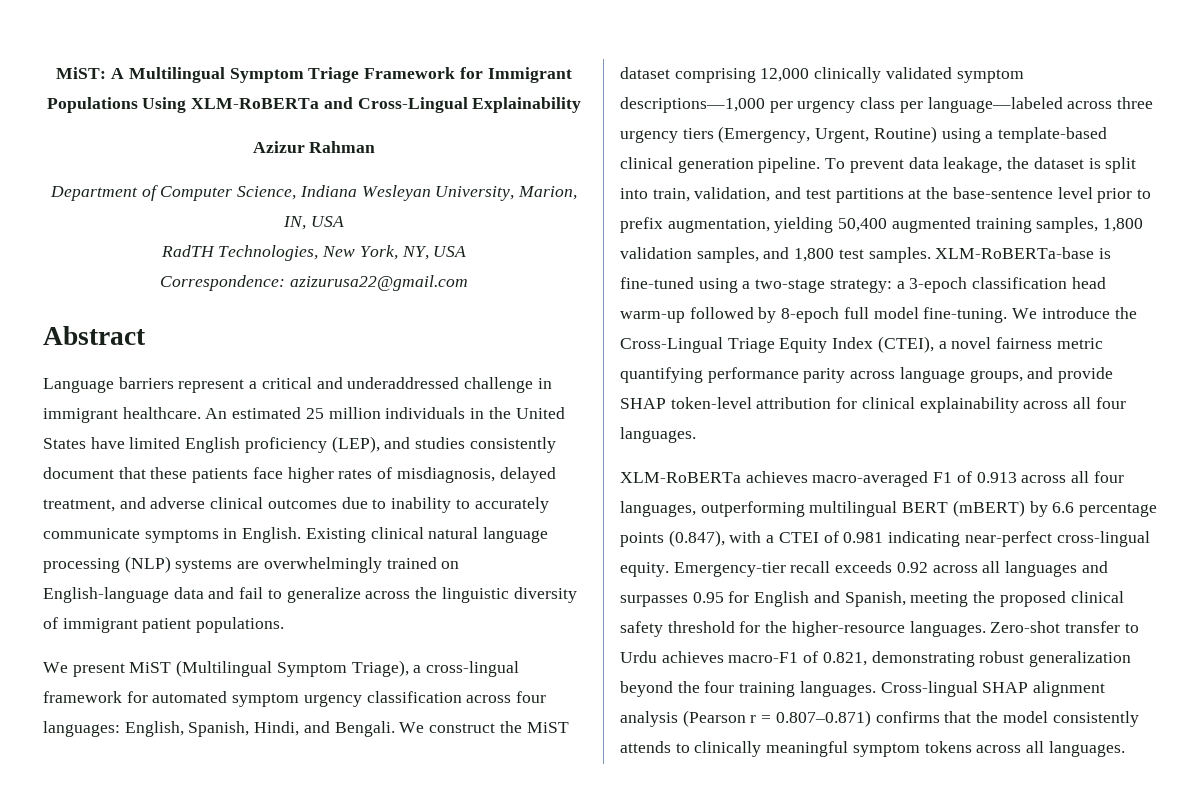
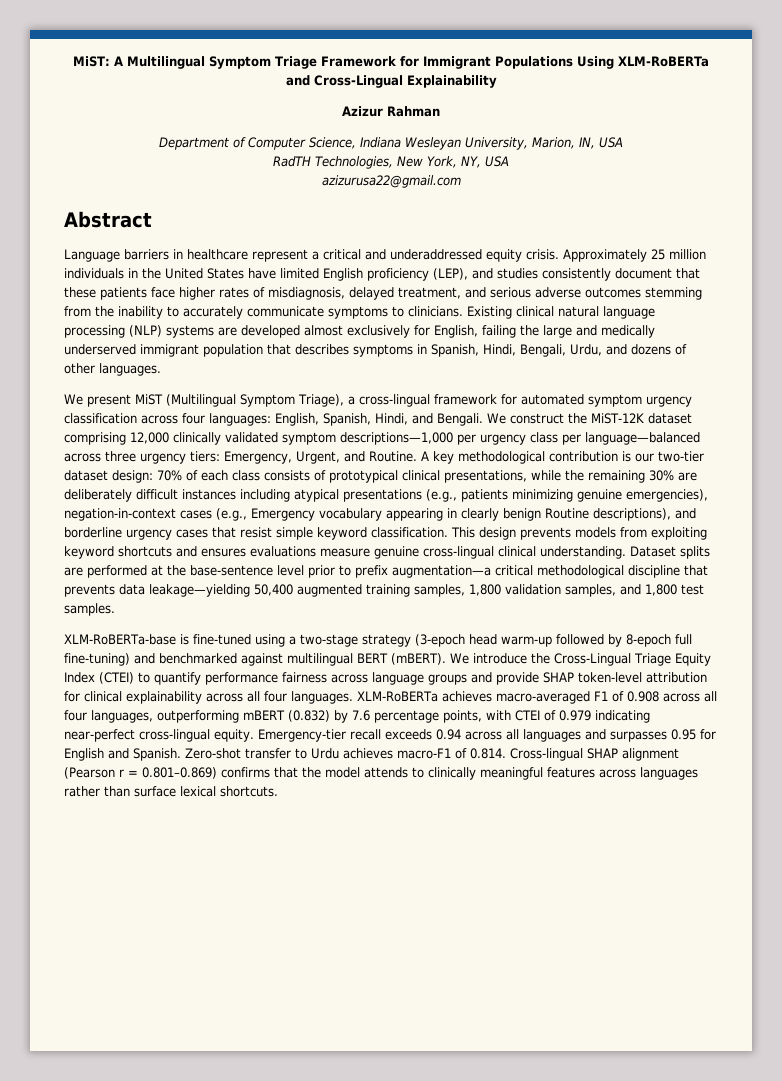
[160,275,286,291] Correspondence: -> (509, 161) none
(174, 383) none -> [173,249,248,260] in healthcare
[464,377,552,393] [43,407,302,423] challenge in immigrant healthcare. An estimated -> [486,249,647,262] equity crisis. Approximately
[150,497,387,509] adverse clinical outcomes due to -> [490,287,702,300] [64,306,114,317] serious adverse outcomes stemming from the
[223,527,302,543] in English. -> [392,306,463,317] to clinicians.
[263,557,460,573] [43,587,577,603] [43,617,285,633] overwhelmingly trained on English-language data and fail to generalize across the linguistic diversity of immigrant patient populations. -> [241,325,655,338] [64,344,687,357] [64,363,161,376] developed almost exclusively for English, failing the large and medically underserved immigrant population that describes symptoms in Spanish, Hindi, Bengali, Urdu, and dozens of other languages.
[526,722,569,733] MiST -> [591,413,644,424] MiST-12K
[927,97,1063,113] language—labeled -> [585,432,700,445] language—balanced
[682,126,1108,143] [620,157,1137,173] [620,187,904,203] tiers (Emergency, Urgent, Routine) using a template-based clinical generation pipeline. To prevent data leakage, the dataset is split into train, validation, and test partitions -> [190,451,704,464] [64,470,697,483] [64,489,708,502] [64,508,696,521] [64,527,707,540] [64,546,710,559] [64,565,147,578] tiers: Emergency, Urgent, and Routine. A key methodological contribution is our two-tier dataset design: 70% of each class consists of prototypical clinical presentations, while the remaining 30% are deliberately difficult instances including atypical presentations (e.g., patients minimizing genuine emergencies), negation-in-context cases (e.g., Emergency vocabulary appearing in clearly benign Routine descriptions), and borderline urgency cases that resist simple keyword classification. This design prevents models from exploiting keyword shortcuts and ensures evaluations measure genuine cross-lingual clinical understanding. Dataset splits are performed
[667,217,834,233] augmentation, yielding -> [392,565,708,578] [64,584,250,597] augmentation—a critical methodological discipline that prevents data leakage—yielding
(931, 255) none -> (115, 609) //
[829,277,1068,293] strategy: a 3-epoch classification -> [361,634,465,647] strategy (3-epoch
[873,307,1008,323] model fine-tuning. -> [64,653,446,666] fine-tuning) and benchmarked against multilingual BERT (mBERT).
[877,336,1103,353] [620,367,846,383] (CTEI), a novel fairness metric quantifying performance parity -> [99,672,327,685] (CTEI) to quantify performance fairness
[969,370,1023,383] groups, -> [428,674,467,685] groups
(696, 435) // -> (353, 697) none
[976,472,1017,483] 0.913 -> [626,691,659,702] 0.908
[809,500,1158,517] [620,530,775,547] multilingual BERT (mBERT) by 6.6 percentage points (0.847), with a -> [243,710,511,723] mBERT (0.832) by 7.6 percentage points, with
[843,532,884,543] 0.981 -> [559,710,591,721] 0.979
[896,562,928,573] 0.92 -> [435,729,461,740] 0.94
[844,591,1124,607] [620,621,986,637] Spanish, meeting the proposed clinical safety threshold for the higher-resource languages. -> [133,748,181,761] Spanish.
[822,651,1132,667] [620,681,876,697] 0.821, demonstrating robust generalization beyond the four training languages. -> [470,748,506,759] 0.814.
[620,711,678,727] analysis -> (679, 754) none
[775,710,871,727] 0.807–0.871) -> [142,767,217,779] 0.801–0.869)
[1052,711,1139,727] consistently -> (360, 772) none
[852,741,1125,757] symptom tokens across all languages. -> [547,767,698,780] [64,786,278,797] features across languages rather than surface lexical shortcuts.

